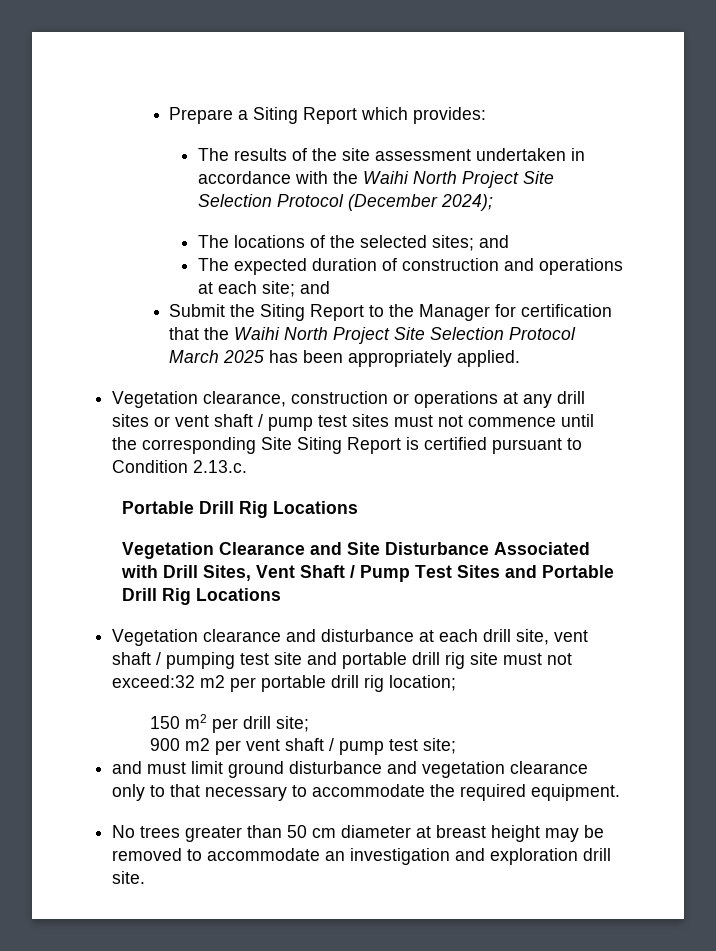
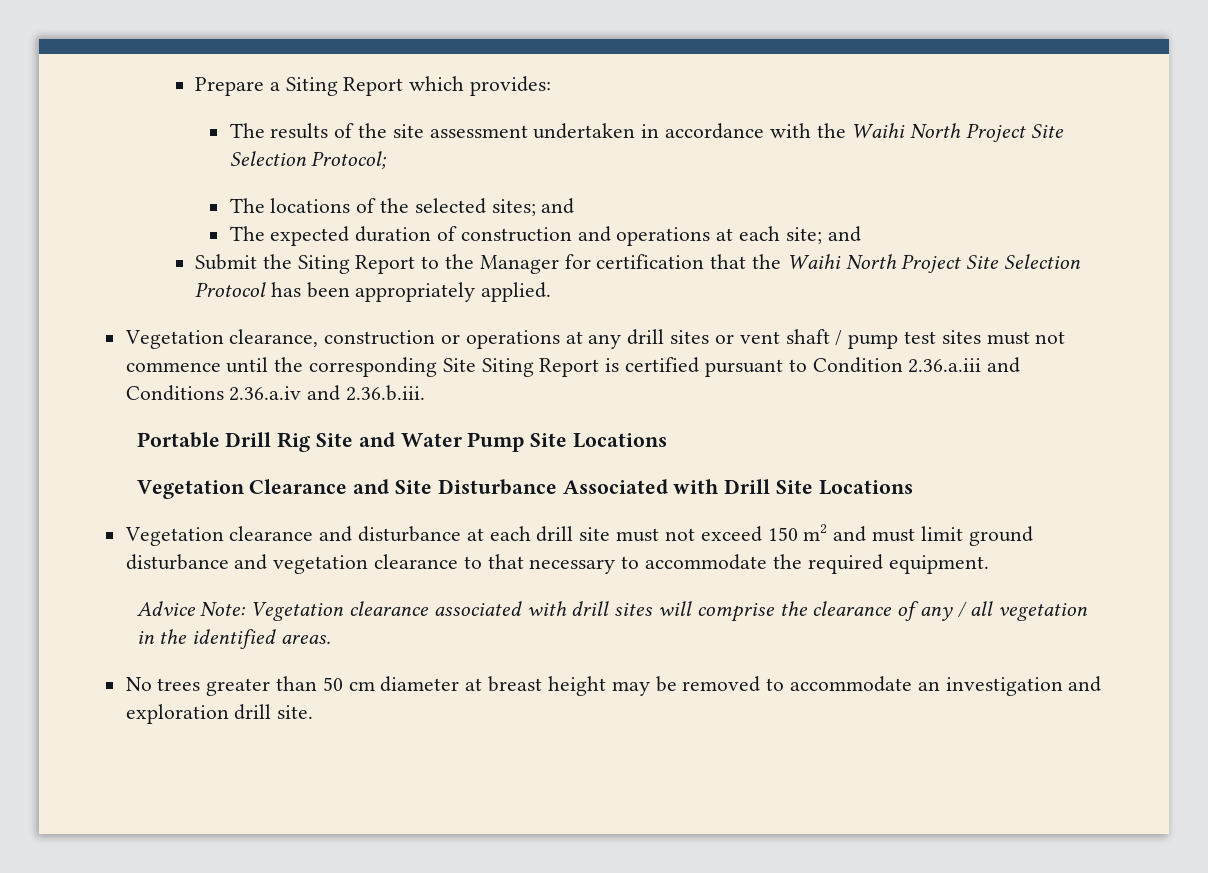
[276,194,493,211] Protocol (December 2024); -> [311,151,387,169] Protocol;
[169,350,265,363] March 2025 -> (266, 289) none
[193,460,248,473] [121,501,268,518] 2.13.c. // Portable Drill Rig -> [908,357,1021,373] [125,385,426,401] [136,432,568,452] 2.36.a.iii and Conditions 2.36.a.iv and 2.36.b.iii. // Portable Drill Rig Site and Water Pump Site
[202,565,614,582] [121,588,191,605] Sites, Vent Shaft / Pump Test Sites and Portable Drill Rig -> [776,480,814,494] Site
[516,629,589,645] [112,652,573,669] [112,675,457,692] [150,714,310,733] [150,738,457,755] site, vent shaft / pumping test site and portable drill rig site must not exceed:32 m2 per portable drill rig location; // 150 m2 per drill site; // 900 m2 per vent shaft / pump test site; // -> [579,524,828,542] site must not exceed 150 m2
[112,784,146,801] only -> (459, 561) none
(621, 792) none -> [136,601,1088,622] [136,629,332,649] // Advice Note: Vegetation clearance associated with drill sites will comprise the clearance of any / all vegetation in the identified areas.

